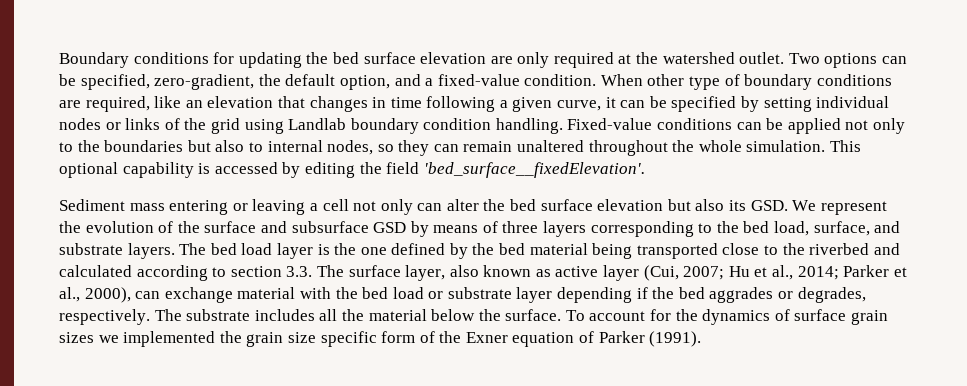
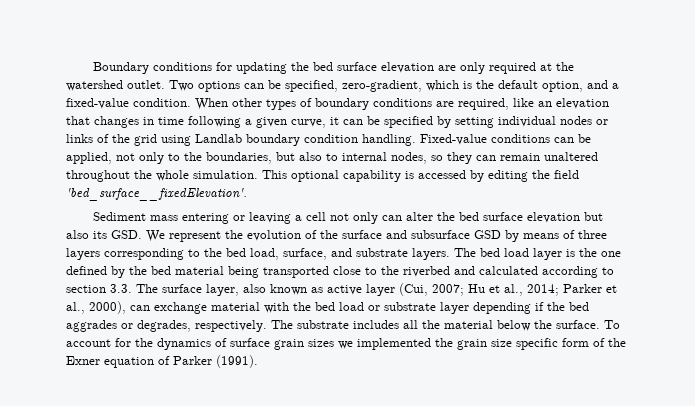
(255, 82) none -> [426,80,472,91] which is
[689,76,721,90] type -> [266,99,296,110] types
[787,118,841,134] applied -> [66,152,112,164] applied,
[104,140,184,152] boundaries -> [206,152,272,164] boundaries,

